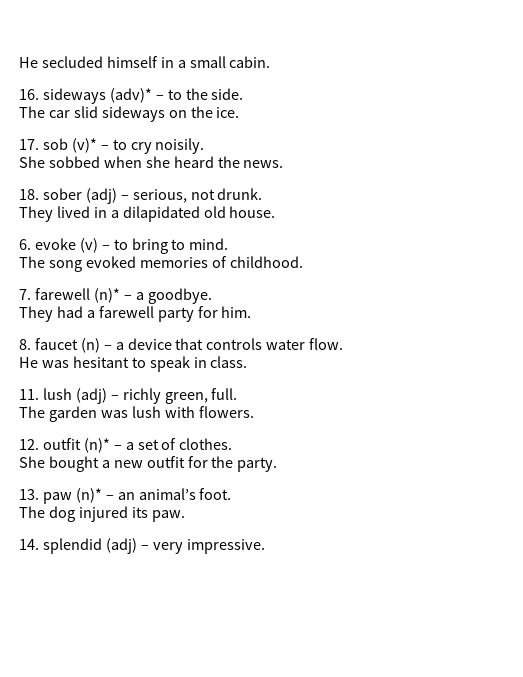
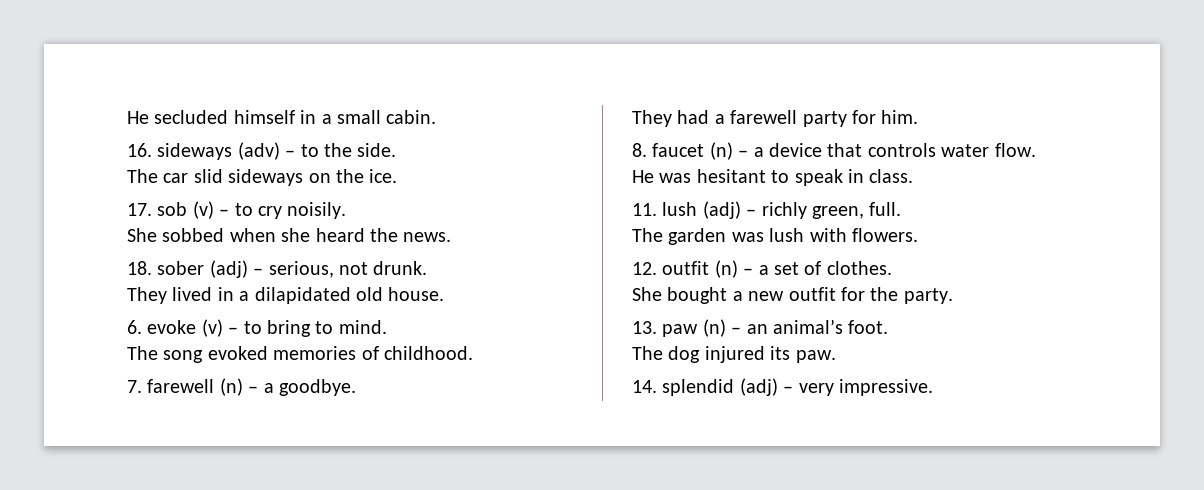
[109,88,152,103] (adv)* -> [237,142,280,160] (adv)
[71,138,97,153] (v)* -> [192,201,214,219] (v)
[93,288,120,303] (n)* -> [219,378,243,396] (n)
[83,438,110,453] (n)* -> [714,260,738,278] (n)
[75,488,102,503] (n)* -> [702,319,726,337] (n)

